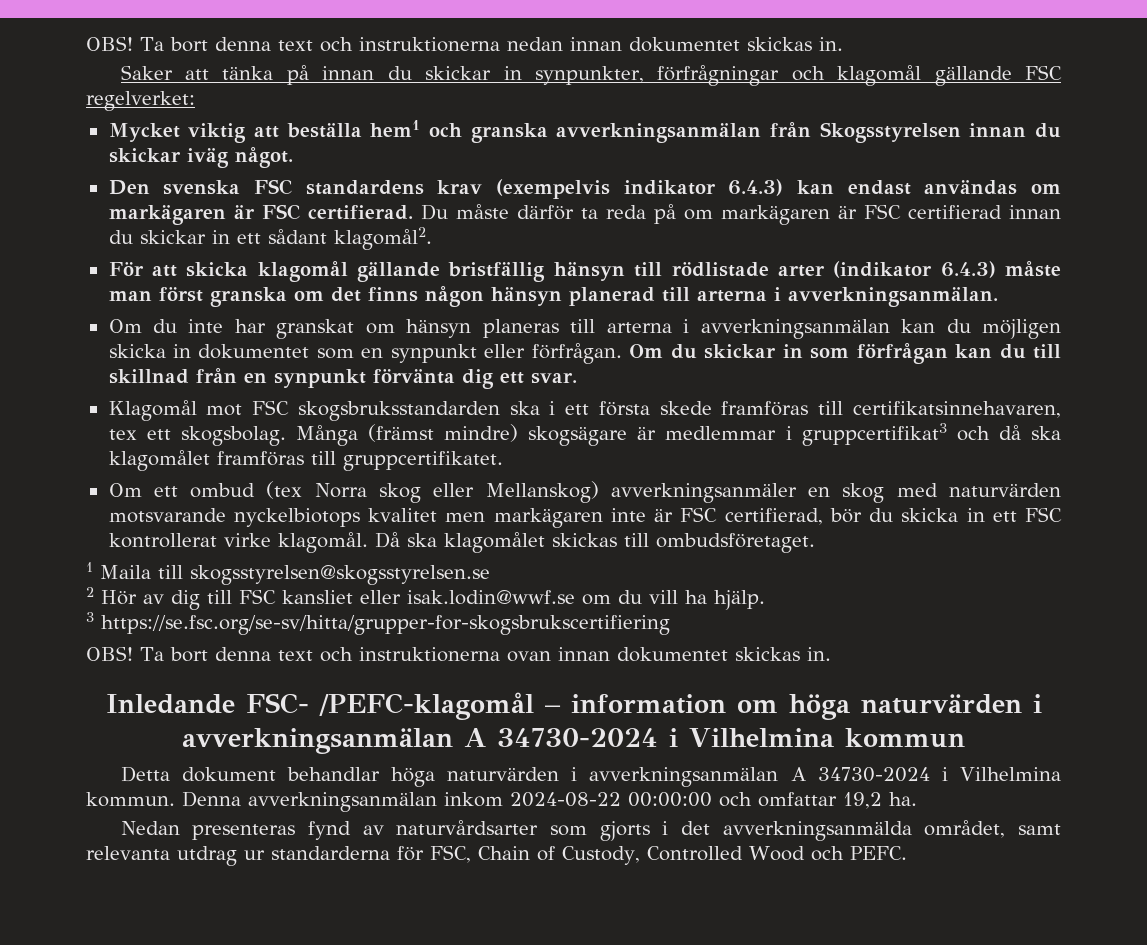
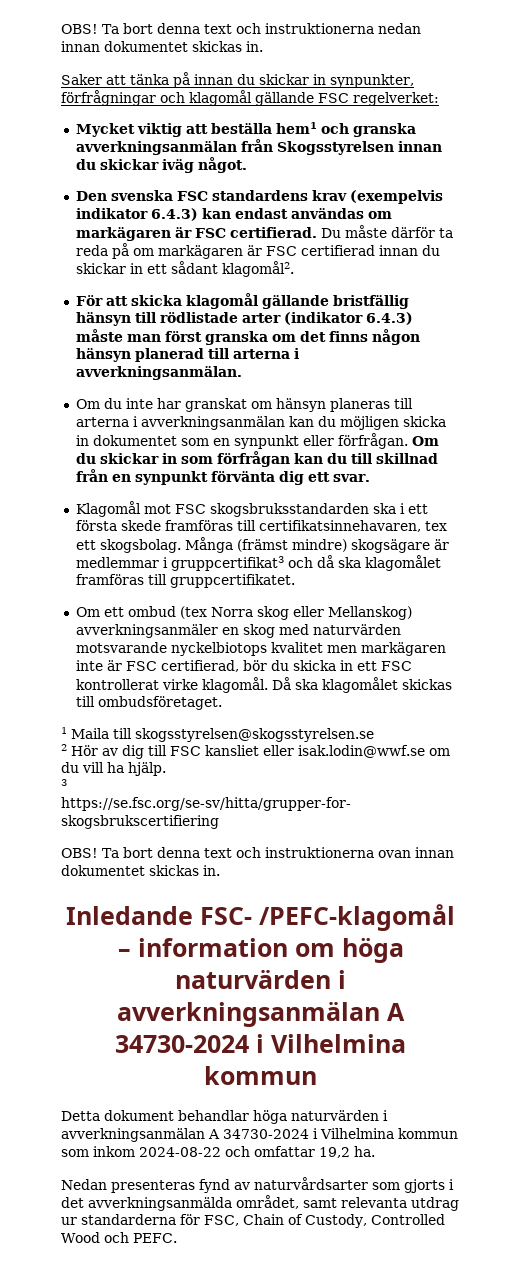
[86,791,437,812] kommun. Denna avverkningsanmälan -> [398,1128,458,1139] [61,1149,89,1157] kommun som
[628,792,712,807] 00:00:00 -> (221, 1152) none

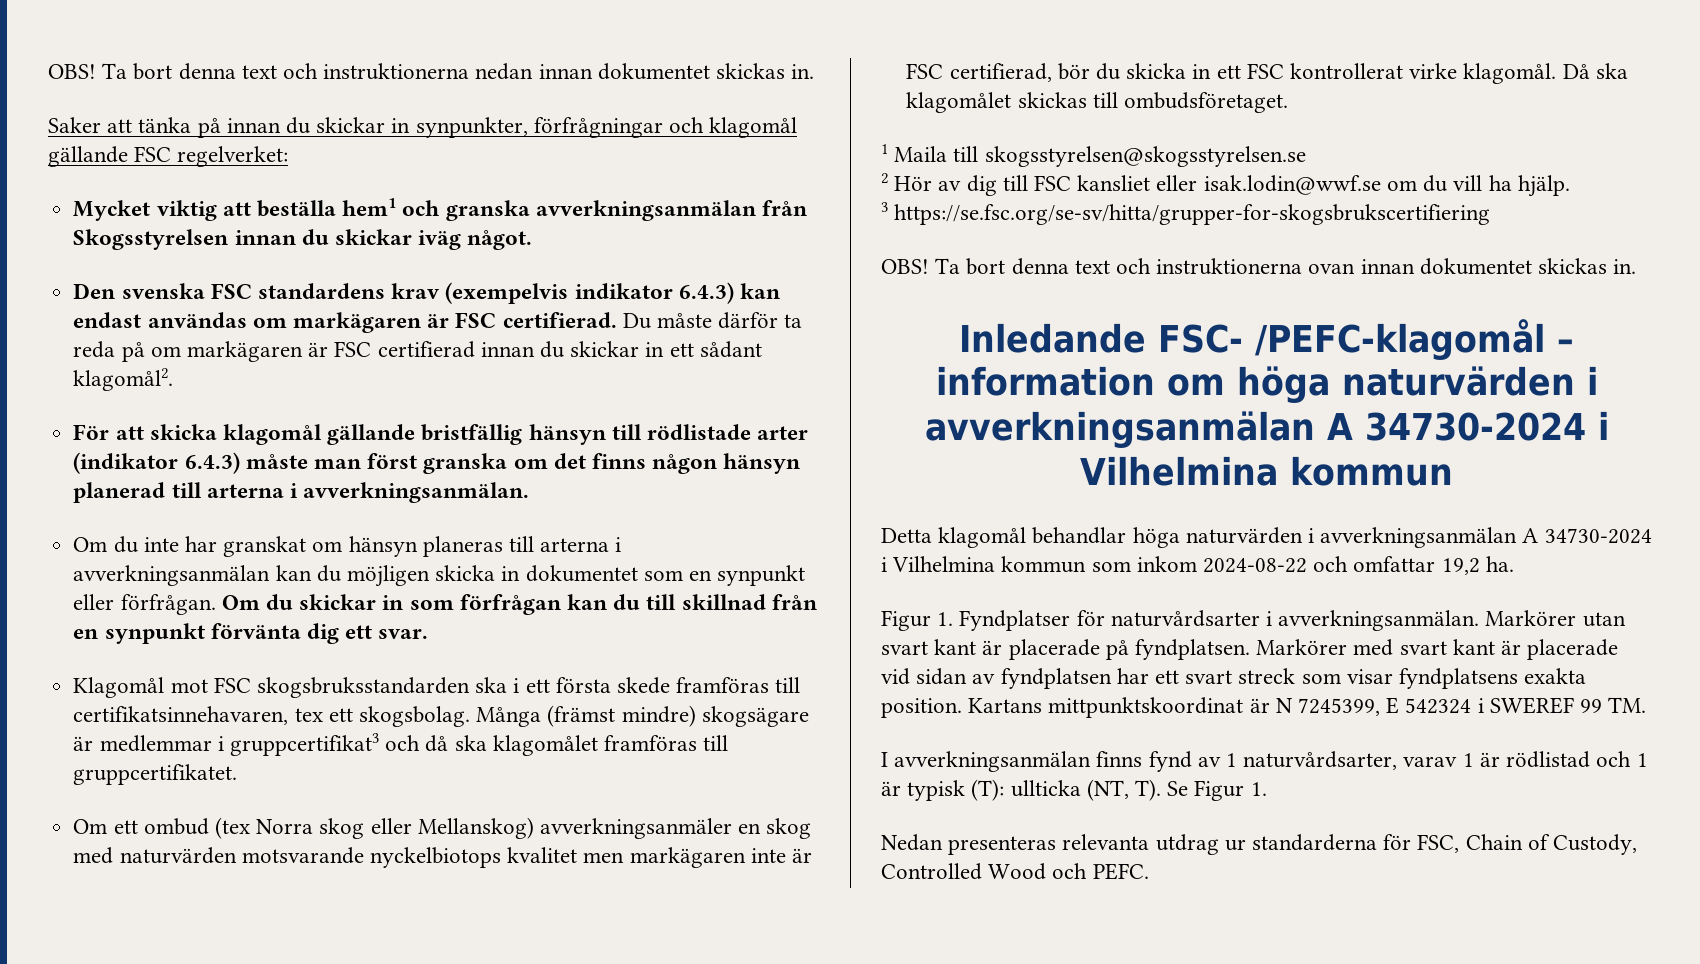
[104,1110,174,1121] dokument -> [938,527,1027,548] klagomål
[61,1177,454,1193] [61,1195,337,1211] Nedan presenteras fynd av naturvårdsarter som gjorts i det avverkningsanmälda området, samt -> [881,610,1626,631] [881,639,1619,660] [881,668,1587,689] [881,697,1647,718] [881,751,1648,772] [881,779,1267,801] [881,834,1057,855] Figur 1. Fyndplatser för naturvårdsarter i avverkningsanmälan. Markörer utan svart kant är placerade på fyndplatsen. Markörer med svart kant är placerade vid sidan av fyndplatsen har ett svart streck som visar fyndplatsens exakta position. Kartans mittpunktskoordinat är N 7245399, E 542324 i SWEREF 99 TM. // I avverkningsanmälan finns fynd av 1 naturvårdsarter, varav 1 är rödlistad och 1 är typisk (T): ullticka (NT, T). Se Figur 1. // Nedan presenteras

